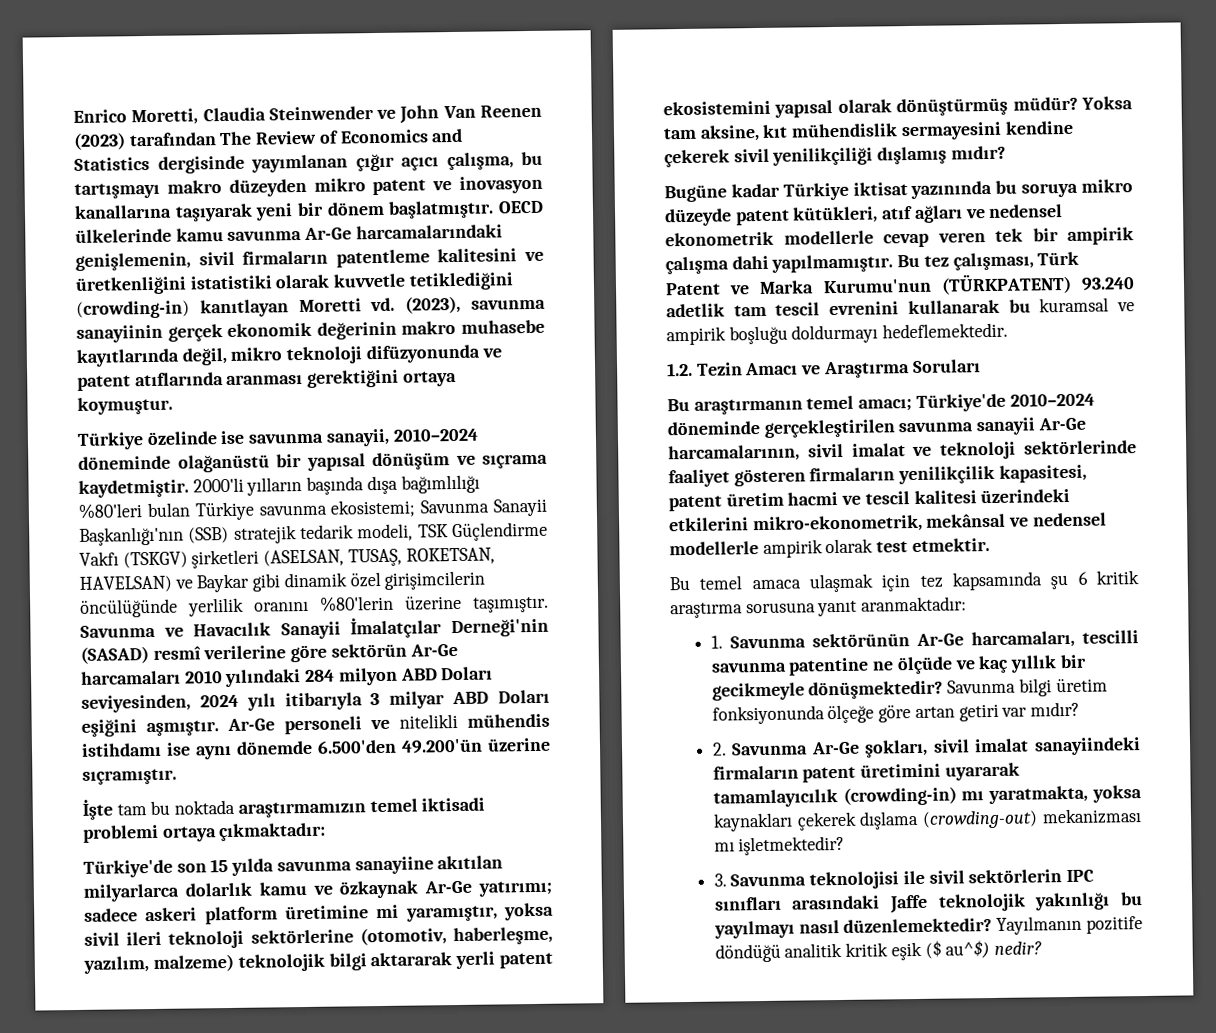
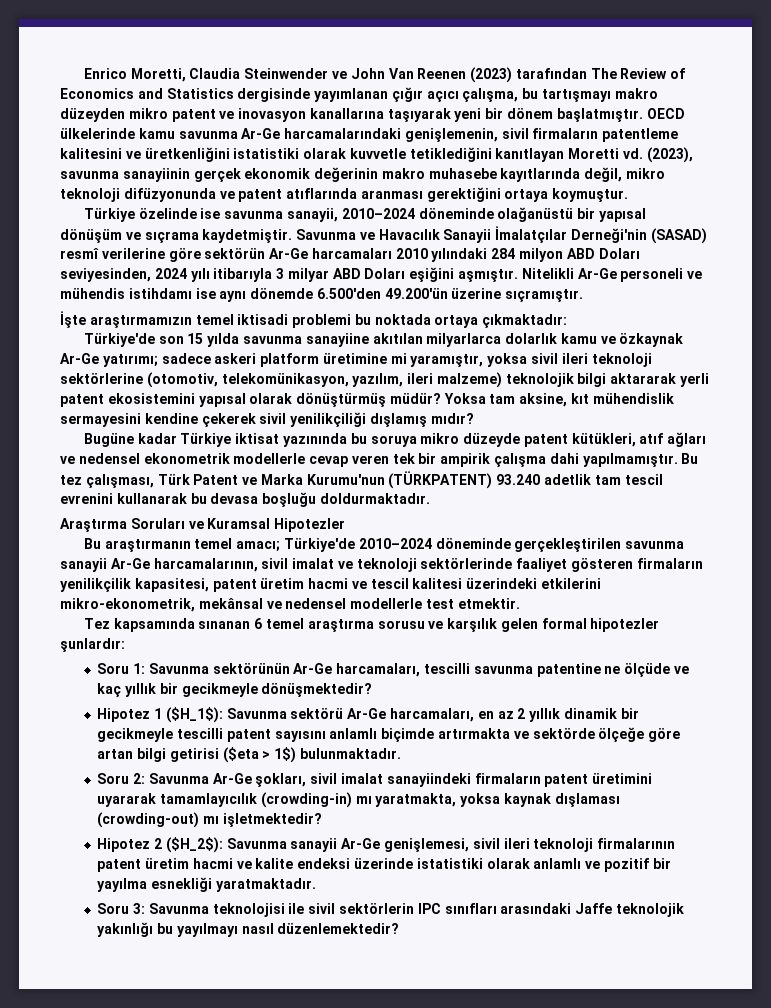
[76,300,190,319] (crowding-in) -> (492, 154) none
[192,474,480,496] [78,498,547,521] [79,521,548,546] [79,547,495,569] [79,570,486,593] [80,595,549,618] 2000'li yılların başında dışa bağımlılığı %80'leri bulan Türkiye savunma ekosistemi; Savunma Sanayii Başkanlığı'nın (SSB) stratejik tedarik modeli, TSK Güçlendirme Vakfı (TSKGV) şirketleri (ASELSAN, TUSAŞ, ROKETSAN, HAVELSAN) ve Baykar gibi dinamik özel girişimcilerin öncülüğünde yerlilik oranını %80'lerin üzerine taşımıştır. -> (293, 236) none
(219, 728) none -> [521,268,574,279] Nitelikli
[399,713,458,729] nitelikli -> (703, 275) none
[116,799,236,816] tam bu noktada -> (86, 319) none
(159, 833) none -> [354,314,431,325] bu noktada
[453,926,553,946] [83,956,149,974] haberleşme, yazılım, -> [221,373,434,387] telekomünikasyon, yazılım, ileri
[1039,297,1135,313] [666,322,1009,346] [666,362,822,377] kuramsal ve ampirik boşluğu doldurmayı hedeflemektedir. // 1.2. Tezin Amacı ve -> [210,492,430,507] devasa boşluğu doldurmaktadır. //
(981, 366) none -> [188,518,346,532] ve Kuramsal Hipotezler
[762,538,874,558] ampirik olarak -> (423, 603) none
[669,570,1139,593] [670,596,968,619] [710,635,723,649] Bu temel amaca ulaşmak için tez kapsamında şu 6 kritik araştırma sorusuna yanıt aranmaktadır: // 1. -> [83,618,660,632] [60,638,125,652] [97,663,146,674] Tez kapsamında sınanan 6 temel araştırma sorusu ve karşılık gelen formal hipotezler şunlardır: // Soru 1:
[947,678,1108,697] [711,701,1081,725] [711,742,727,756] Savunma bilgi üretim fonksiyonunda ölçeğe göre artan getiri var mıdır? // 2. -> [97,707,639,723] [97,727,681,742] [97,747,402,763] [97,773,146,784] // Hipotez 1 ($H_1$): Savunma sektörü Ar-Ge harcamaları, en az 2 yıllık dinamik bir gecikmeyle tescilli patent sayısını anlamlı biçimde artırmakta ve sektörde ölçeğe göre artan bilgi getirisi ($eta > 1$) bulunmaktadır. // Soru 2:
[712,808,1142,832] [713,835,846,856] [713,873,727,887] kaynakları çekerek dışlama (crowding-out) mekanizması mı işletmektedir? // 3. -> [504,793,620,807] [97,812,322,828] [97,837,676,853] [97,858,671,872] [97,877,316,892] [97,903,146,914] kaynak dışlaması (crowding-out) mı işletmektedir? // Hipotez 2 ($H_2$): Savunma sanayii Ar-Ge genişlemesi, sivil ileri teknoloji firmalarının patent üretim hacmi ve kalite endeksi üzerinde istatistiki olarak anlamlı ve pozitif bir yayılma esnekliği yaratmaktadır. // Soru 3:
[996,915,1143,935] [714,940,1043,963] Yayılmanın pozitife döndüğü analitik kritik eşik ($ au^$) nedir? -> (400, 928) none

